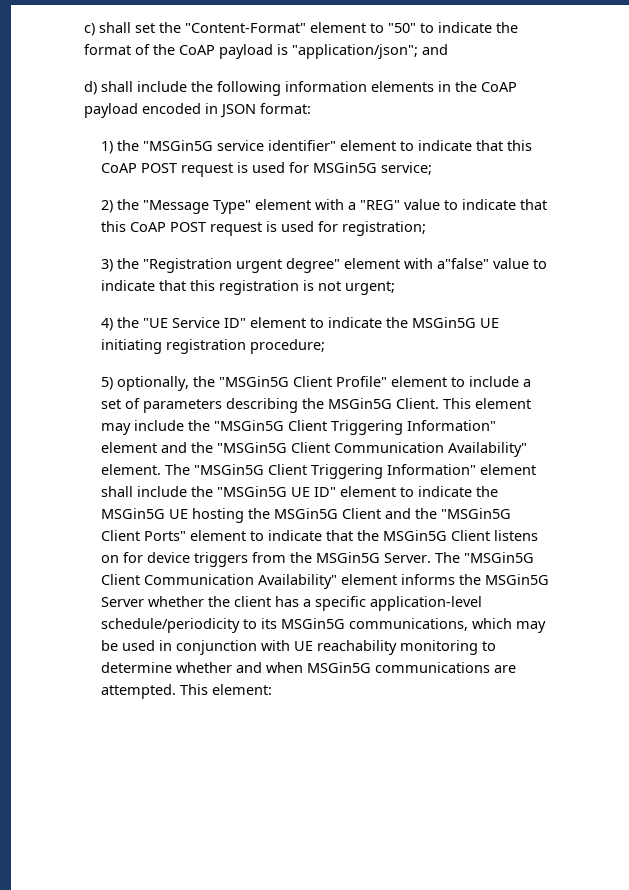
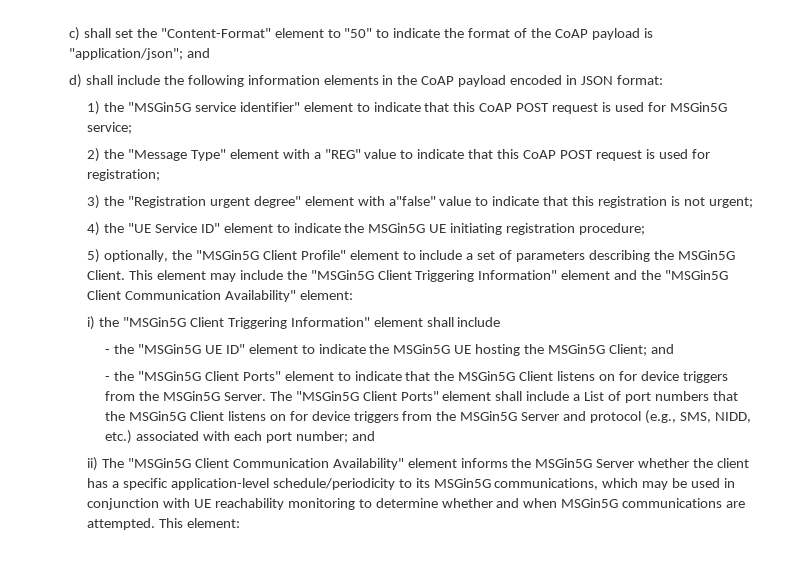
[100,464,190,475] element. The -> [299,290,353,300] [87,316,120,330] element: // i) the
(187, 491) none -> [105,349,111,354] // -
[341,508,411,519] Client and -> [608,344,674,356] [105,376,111,381] Client; and // -
(140, 579) none -> [400,391,738,403] [105,410,751,424] [105,430,375,444] [87,457,229,471] Ports" element shall include a List of port numbers that the MSGin5G Client listens on for device triggers from the MSGin5G Server and protocol (e.g., SMS, NIDD, etc.) associated with each port number; and // ii) The "MSGin5G Client

